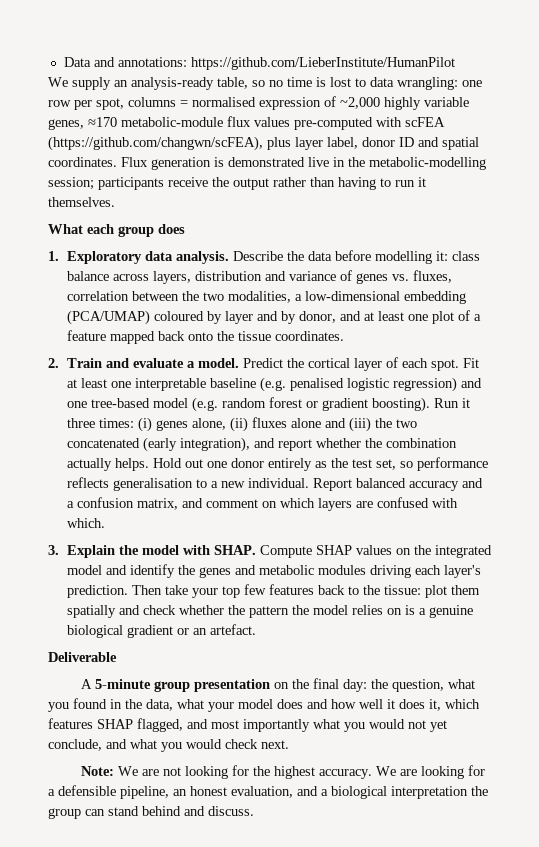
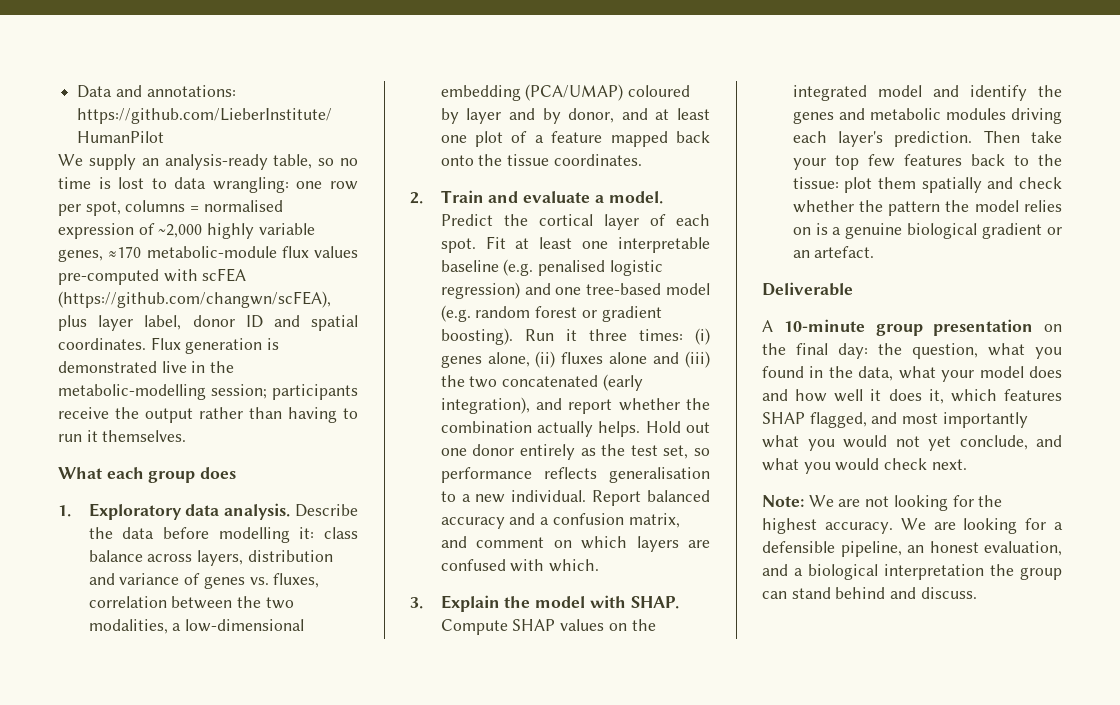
[94,679,151,689] 5-minute -> [783,319,865,332] 10-minute

